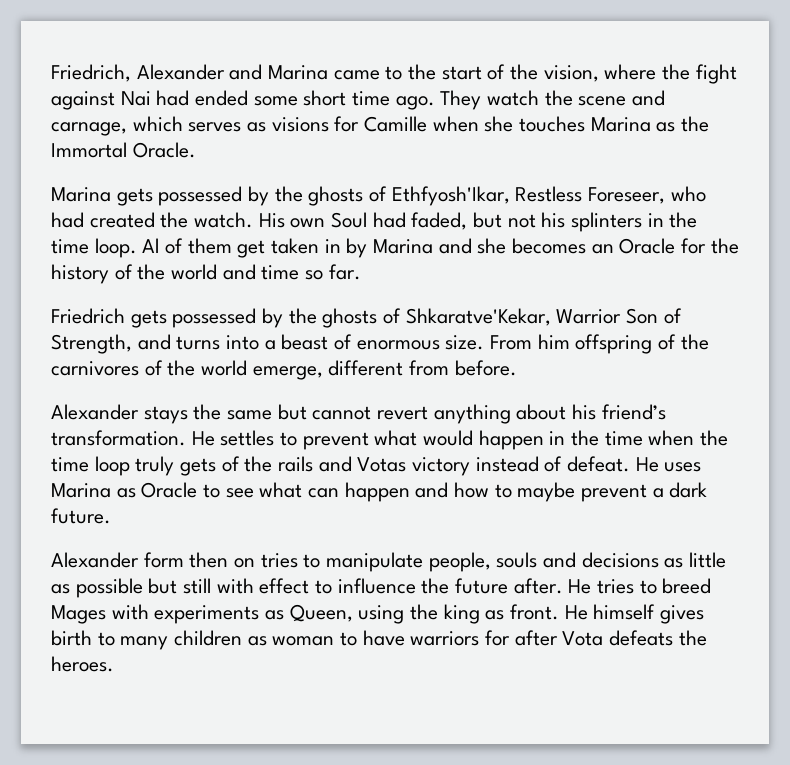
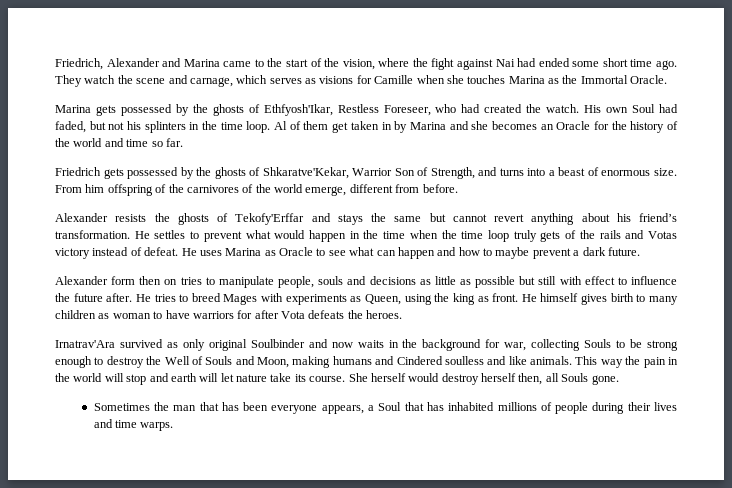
(139, 412) none -> [115,213,331,225] resists the ghosts of Tekofy'Erffar and
(114, 664) none -> [55,339,679,351] [55,356,679,368] [55,373,619,385] [93,402,677,414] [93,419,174,431] // Irnatrav'Ara survived as only original Soulbinder and now waits in the background for war, collecting Souls to be strong enough to destroy the Well of Souls and Moon, making humans and Cindered soulless and like animals. This way the pain in the world will stop and earth will let nature take its course. She herself would destroy herself then, all Souls gone. // Sometimes the man that has been everyone appears, a Soul that has inhabited millions of people during their lives and time warps.

